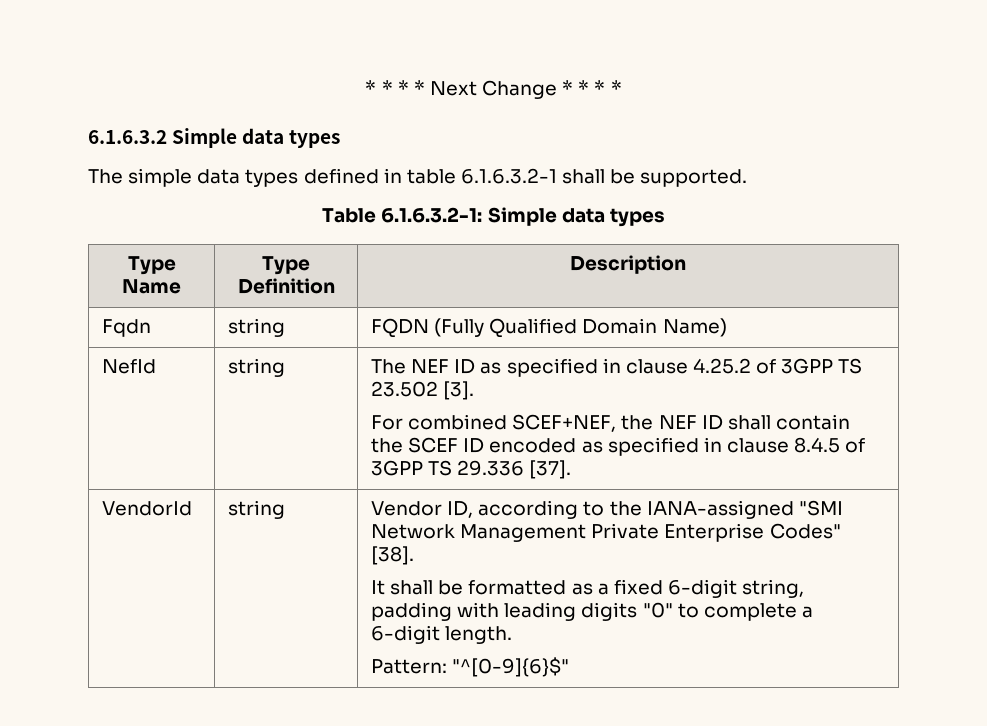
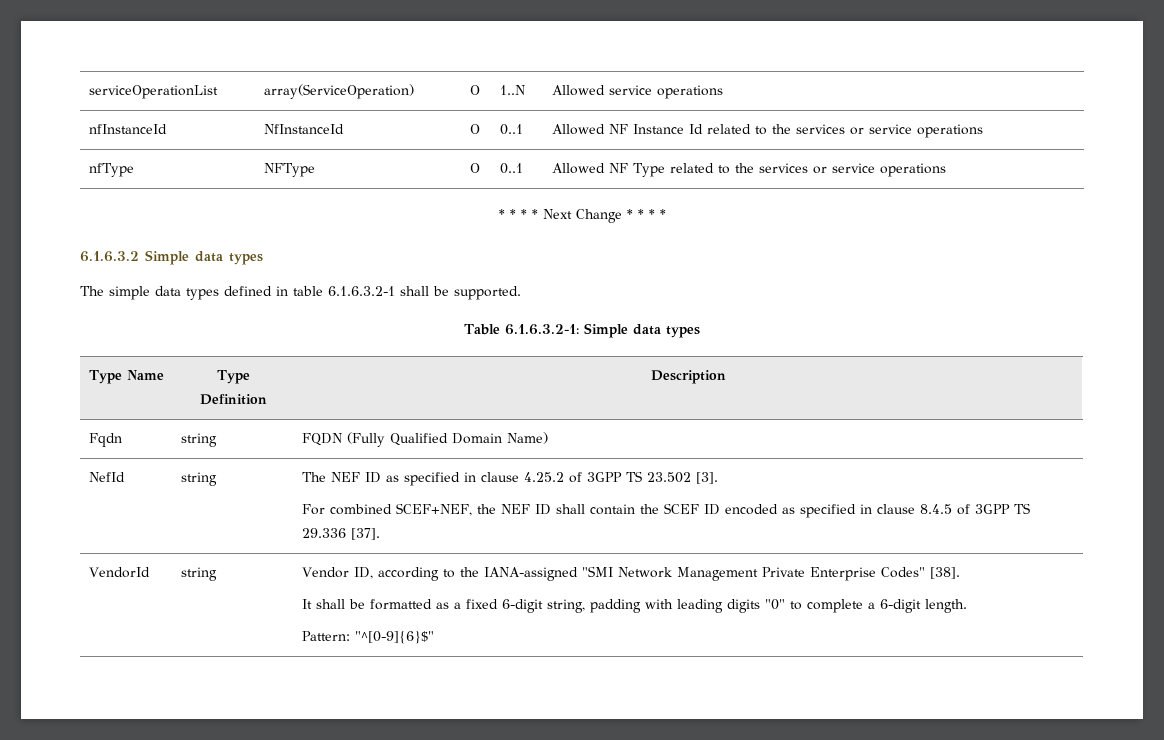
(365, 87) none -> [88,85,218,99] [263,84,414,99] [470,85,480,95] [499,85,525,95] [551,85,723,99] [88,124,167,134] [263,124,344,134] [470,124,480,134] [499,124,523,135] [551,124,983,138] [88,163,134,177] [263,163,315,177] [470,163,480,173] [499,163,523,174] [551,163,946,177] serviceOperationList | array(ServiceOperation) | O | 1..N | Allowed service operations // nfInstanceId | NfInstanceId | O | 0..1 | Allowed NF Instance Id related to the services or service operations // nfType | NFType | O | 0..1 | Allowed NF Type related to the services or service operations //

